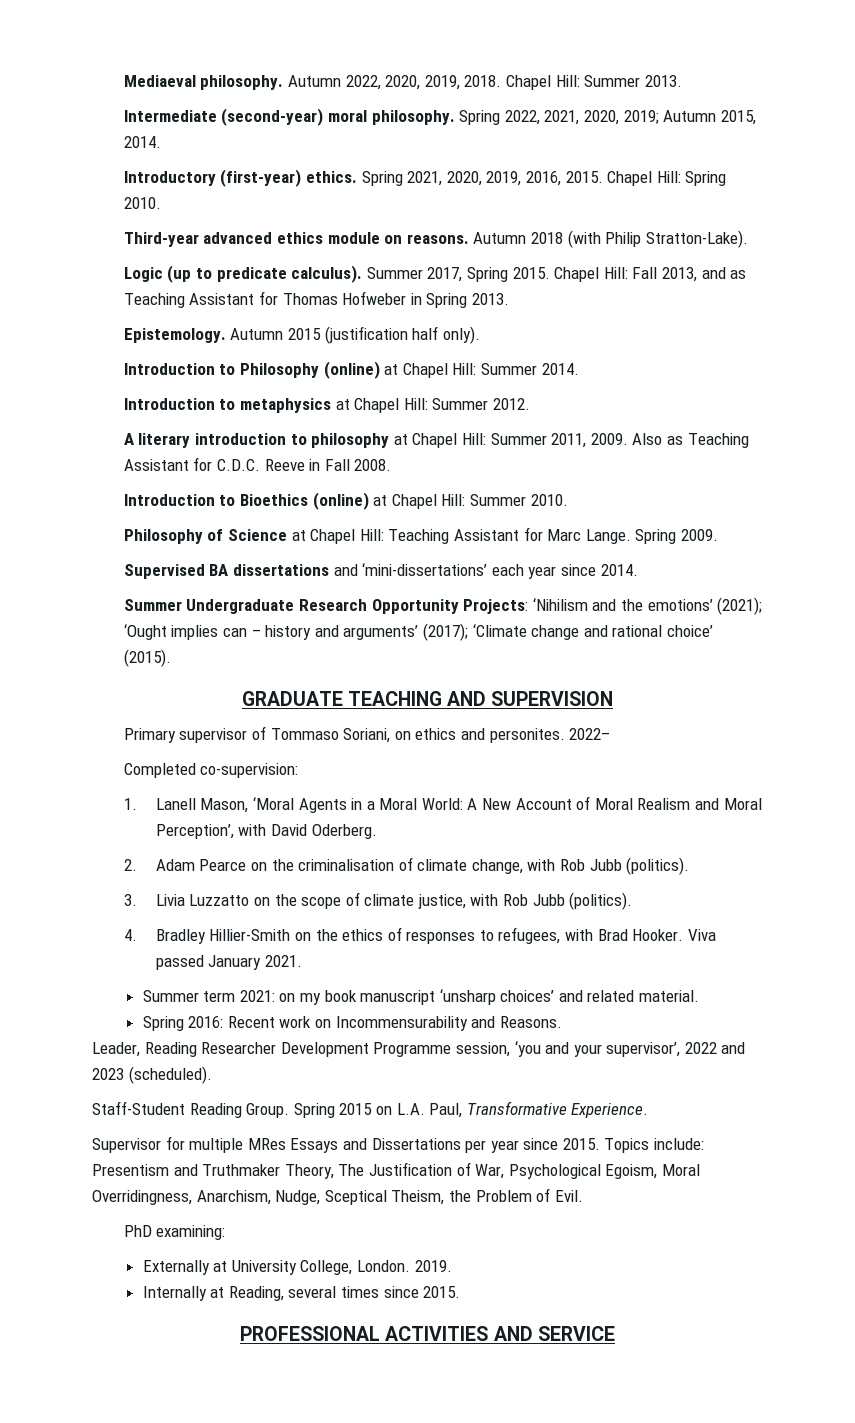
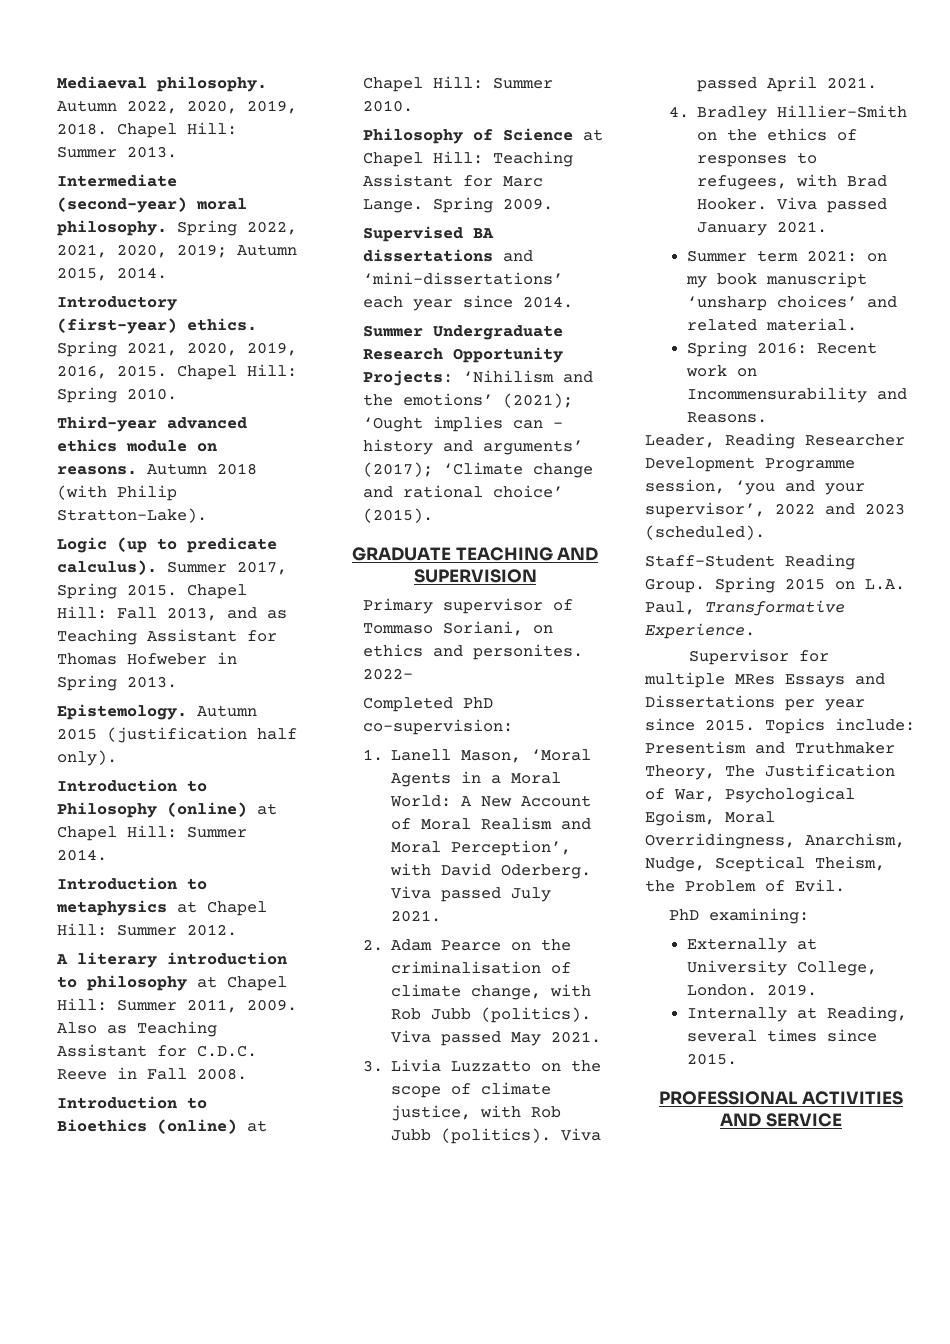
(196, 770) none -> [462,697,493,708] PhD
(377, 831) none -> [391,886,552,902] [391,910,442,922] Viva passed July 2021.
(690, 866) none -> [391,1030,602,1046] Viva passed May 2021.
(633, 901) none -> [561,1128,602,1141] [697,76,878,92] Viva passed April 2021.

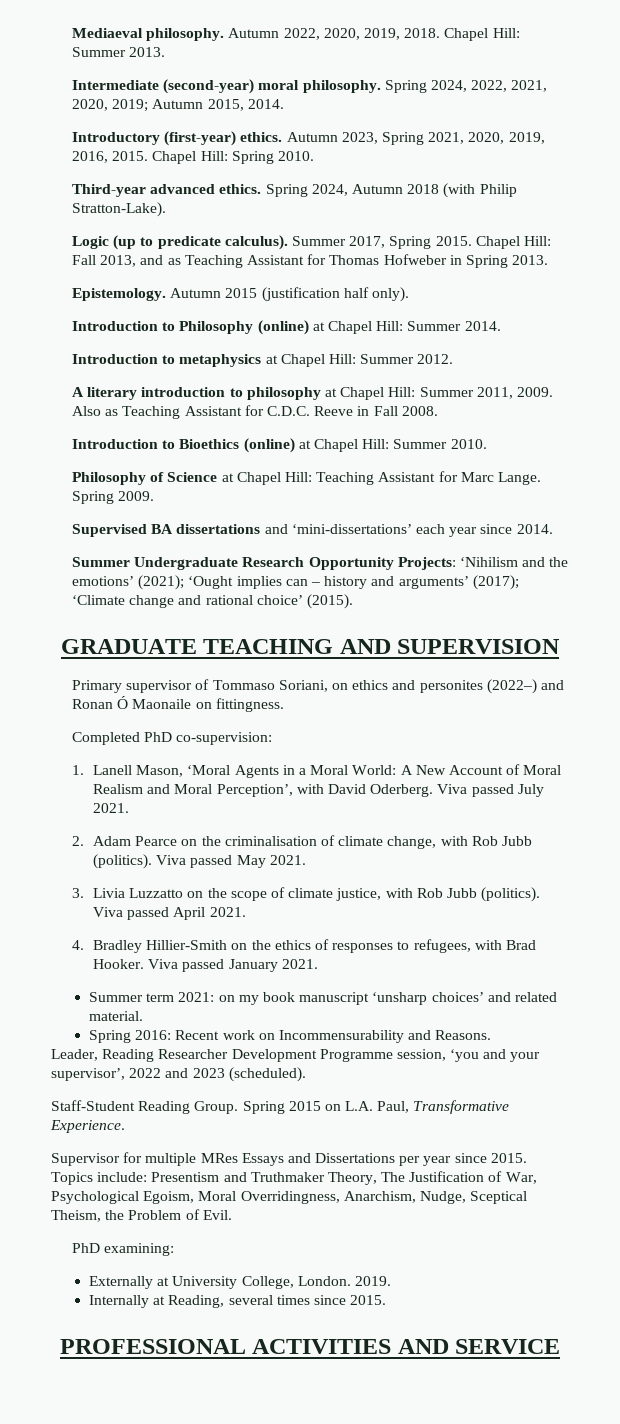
(237, 228) none -> [430,80,467,92] 2024,
(257, 324) none -> [286,132,378,144] Autumn 2023,
[56,439,217,452] [56,466,137,475] ethics module on reasons. -> [219,184,348,197] ethics. Spring 2024,
[472,644,583,660] [362,668,413,680] personites. 2022– -> [419,679,564,694] [72,696,284,712] personites (2022–) and Ronan Ó Maonaile on fittingness.

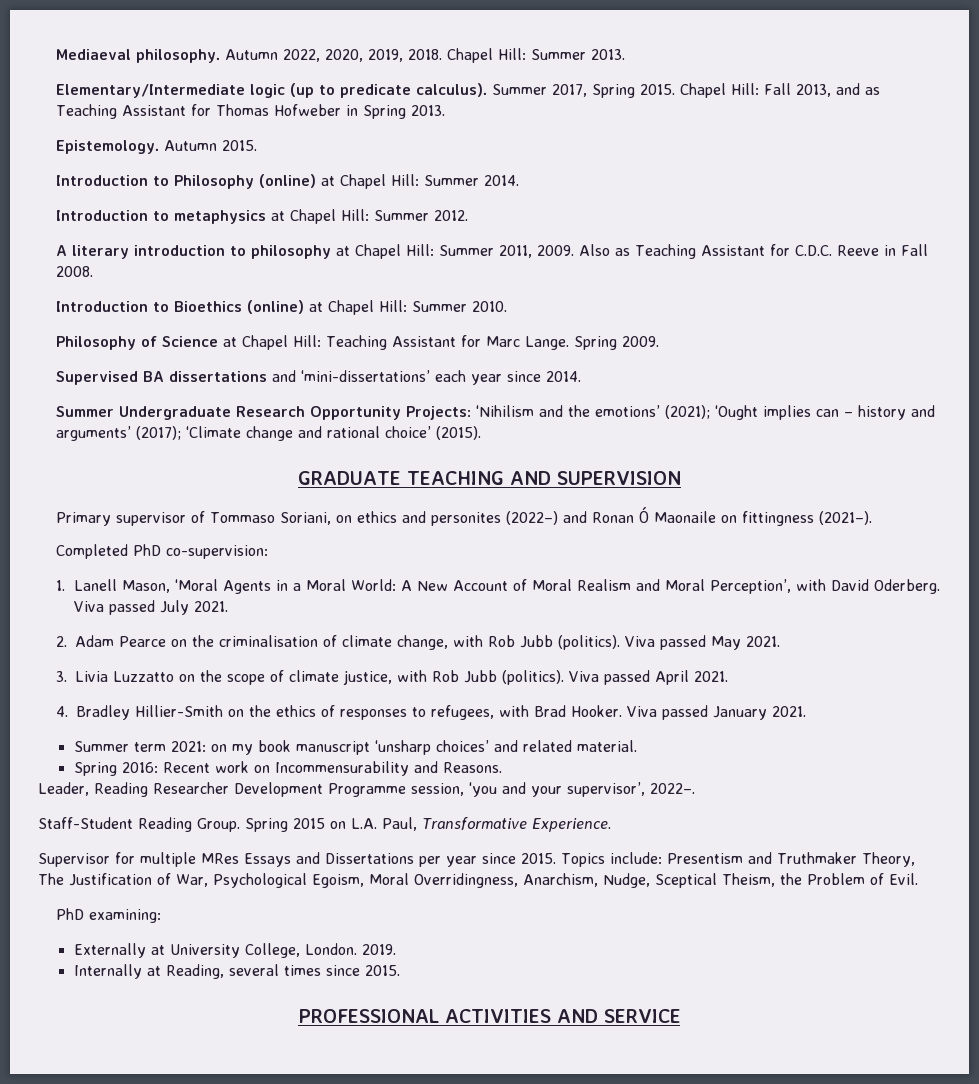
[72,79,548,94] [72,99,284,112] [72,131,545,146] [72,151,314,164] [72,183,517,198] [72,202,167,217] [72,236,110,249] Intermediate (second-year) moral philosophy. Spring 2024, 2022, 2021, 2020, 2019; Autumn 2015, 2014. // Introductory (first-year) ethics. Autumn 2023, Spring 2021, 2020, 2019, 2016, 2015. Chapel Hill: Spring 2010. // Third-year advanced ethics. Spring 2024, Autumn 2018 (with Philip Stratton-Lake). // Logic -> [56,84,286,98] Elementary/Intermediate logic
[225,287,409,302] 2015 (justification half only). -> [222,140,258,151] 2015.
[215,698,284,712] fittingness. -> [742,511,873,526] fittingness (2021–).
[129,1067,306,1082] 2022 and 2023 (scheduled). -> [650,783,695,794] 2022–.

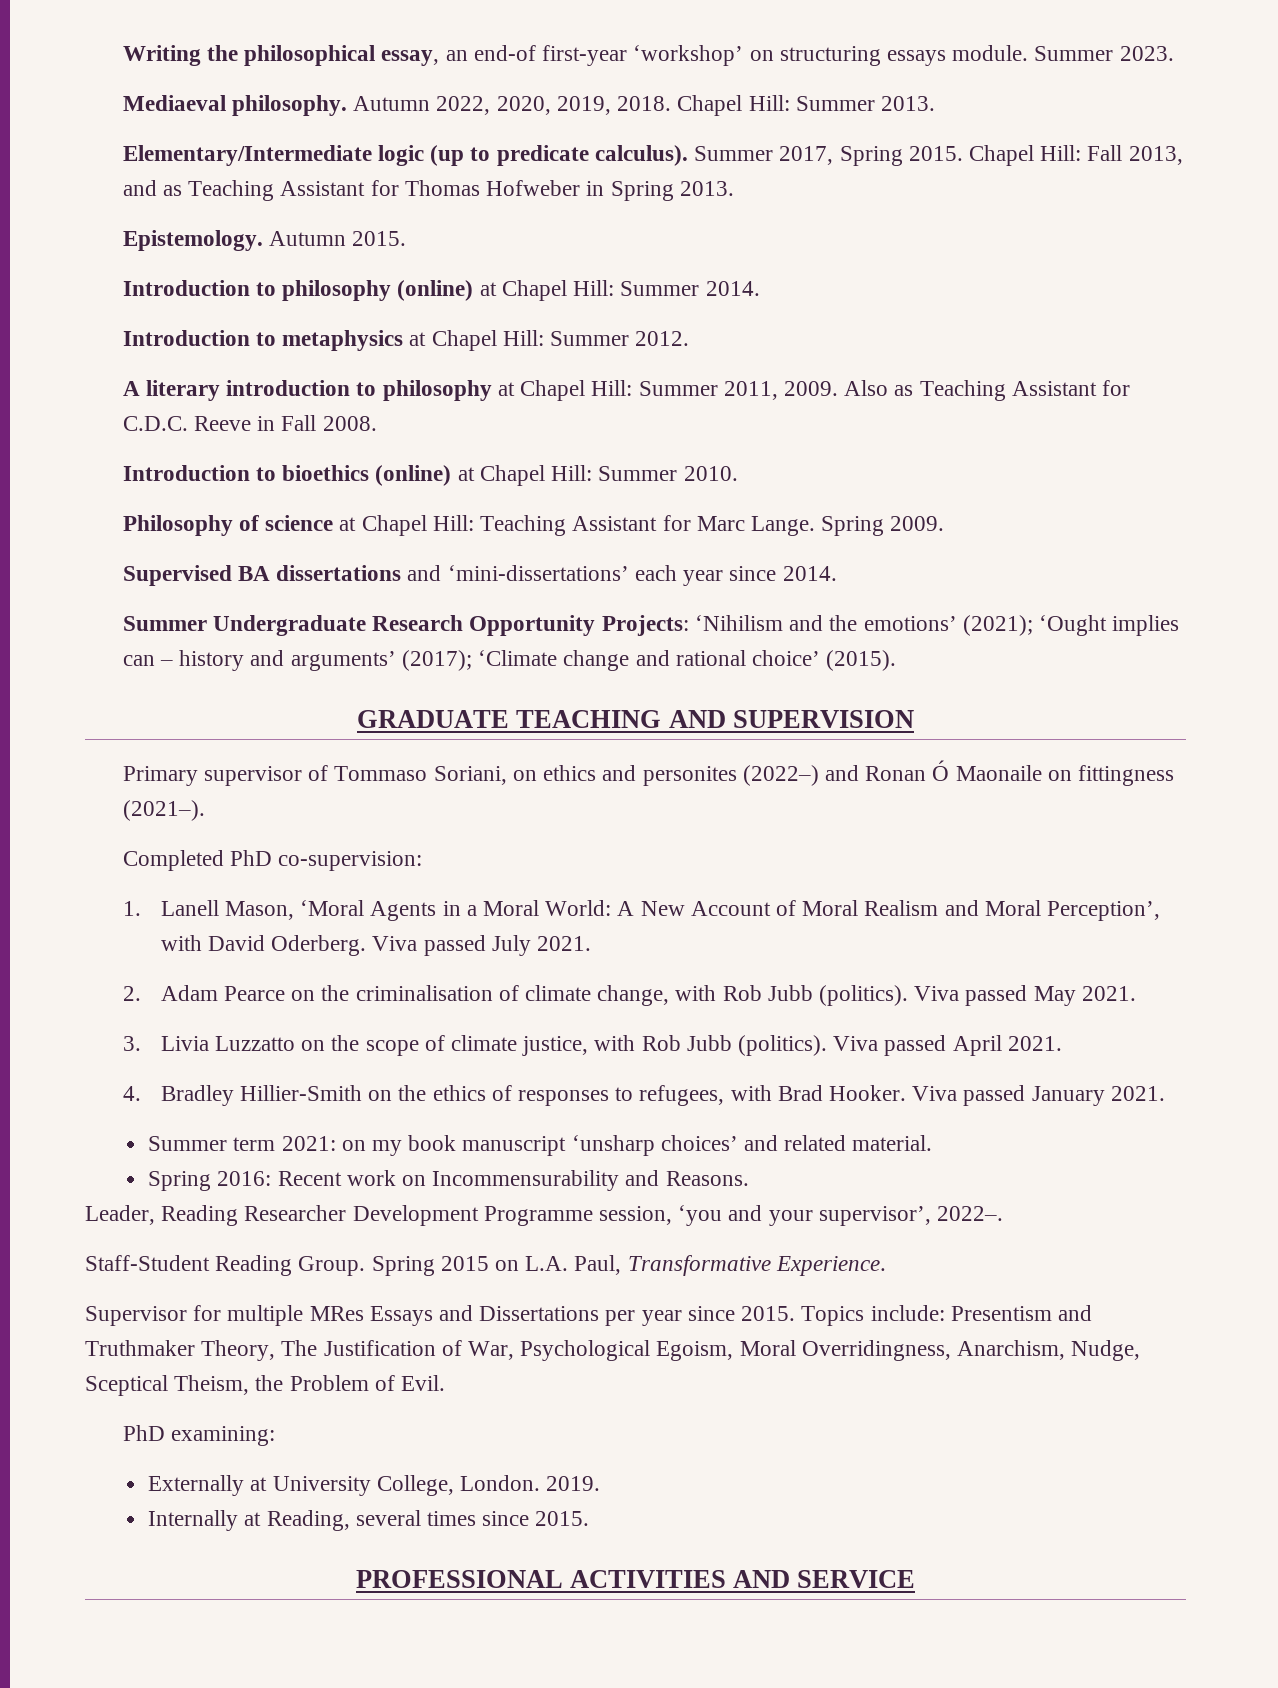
(56, 54) none -> [122,45,1174,66] Writing the philosophical essay, an end-of first-year ‘workshop’ on structuring essays module. Summer 2023. //
[174,175,255,189] Philosophy -> [282,280,392,301] philosophy
[174,301,243,312] Bioethics -> [282,465,370,481] bioethics
[162,336,219,347] Science -> [265,515,334,531] science

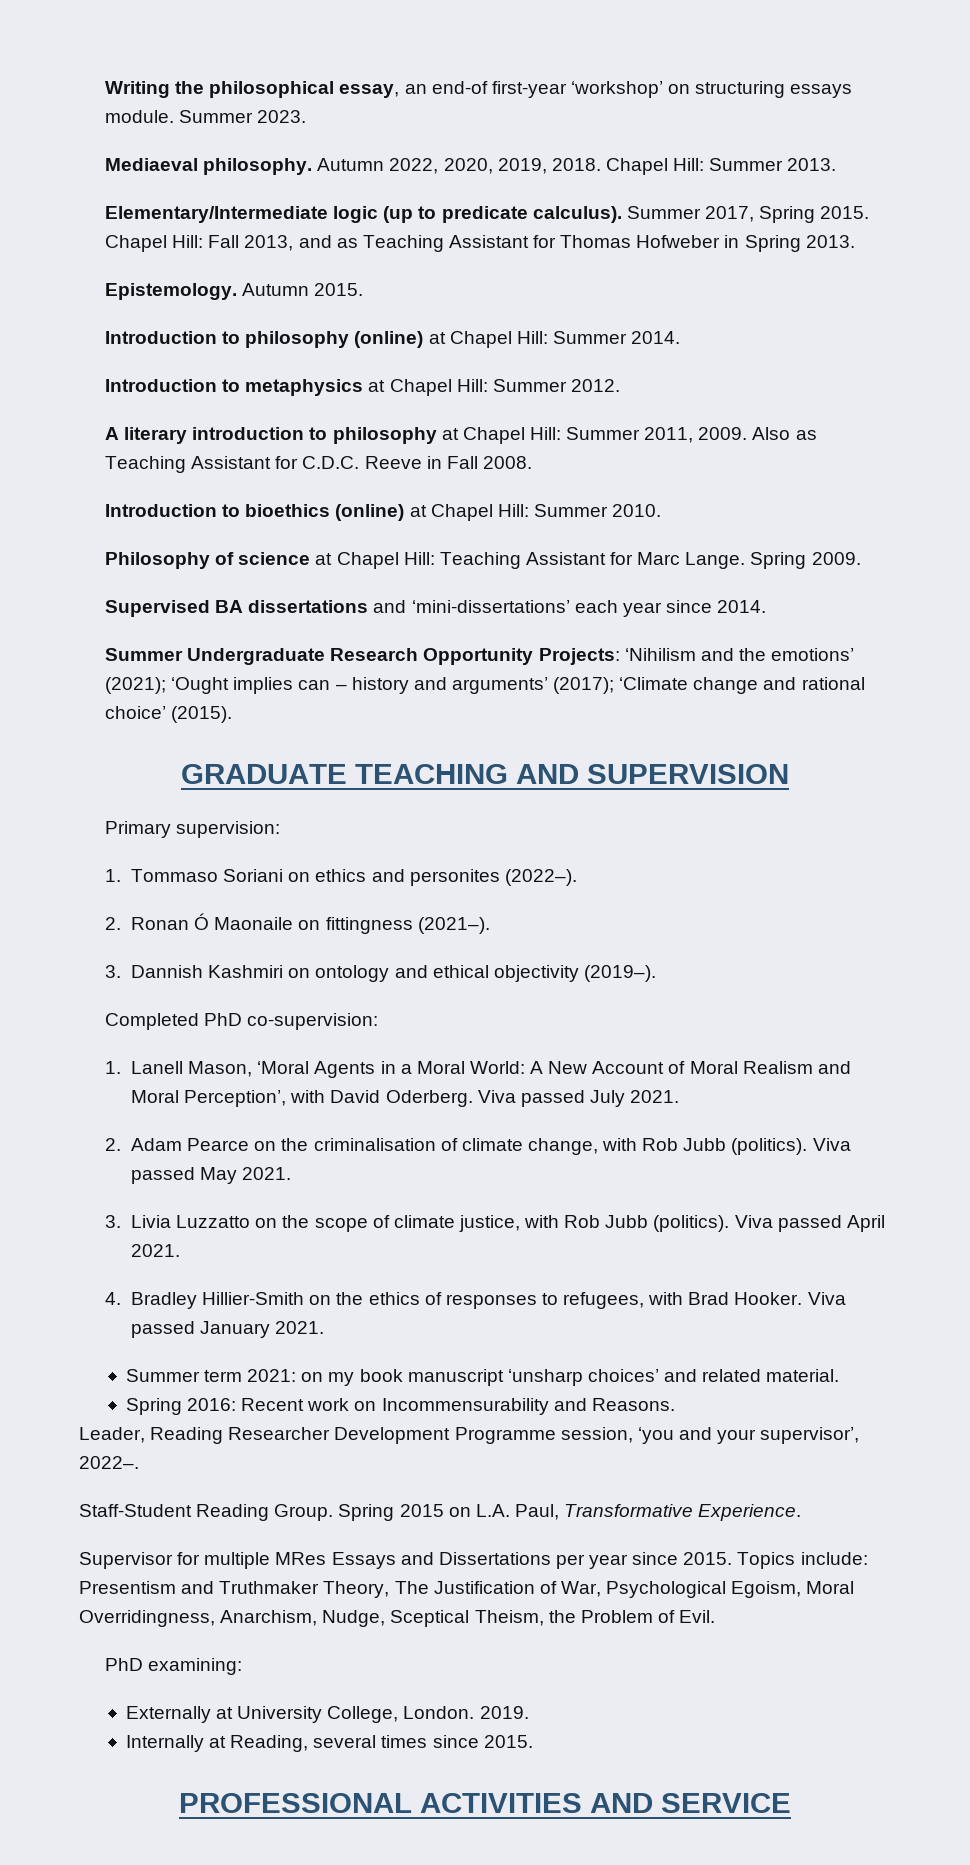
[204,765,507,786] supervisor of Tommaso Soriani, -> [176,821,281,838] [105,869,284,882] supervision: // 1. Tommaso Soriani
[742,765,859,786] (2022–) and -> [504,869,577,886] [105,917,122,930] (2022–). // 2.
(205, 810) none -> [105,965,656,982] // 3. Dannish Kashmiri on ontology and ethical objectivity (2019–).

